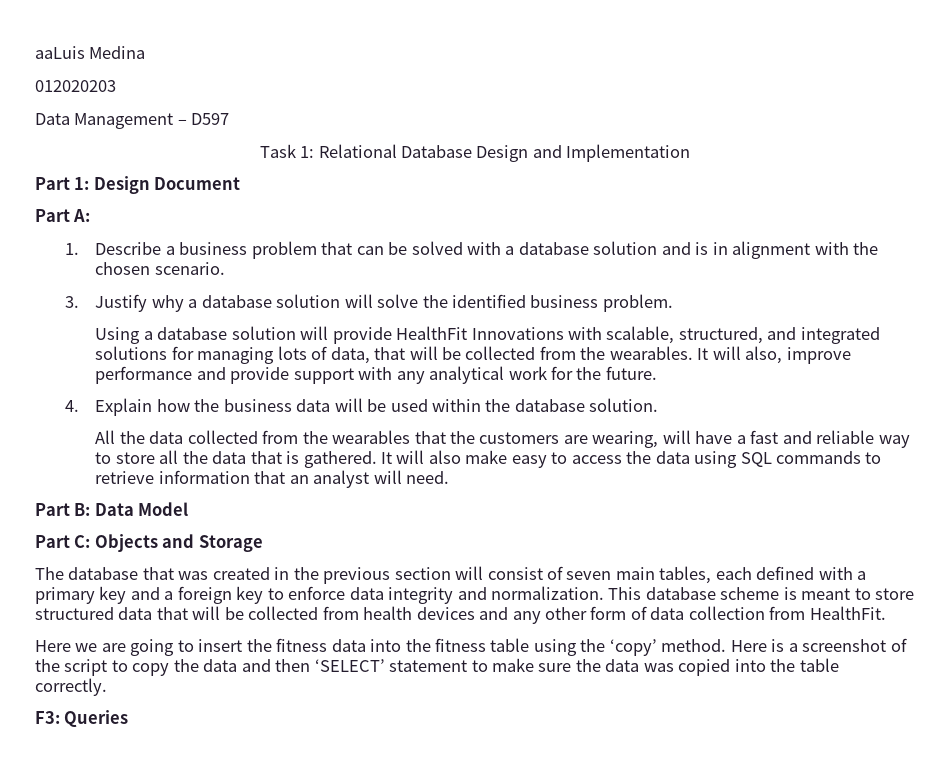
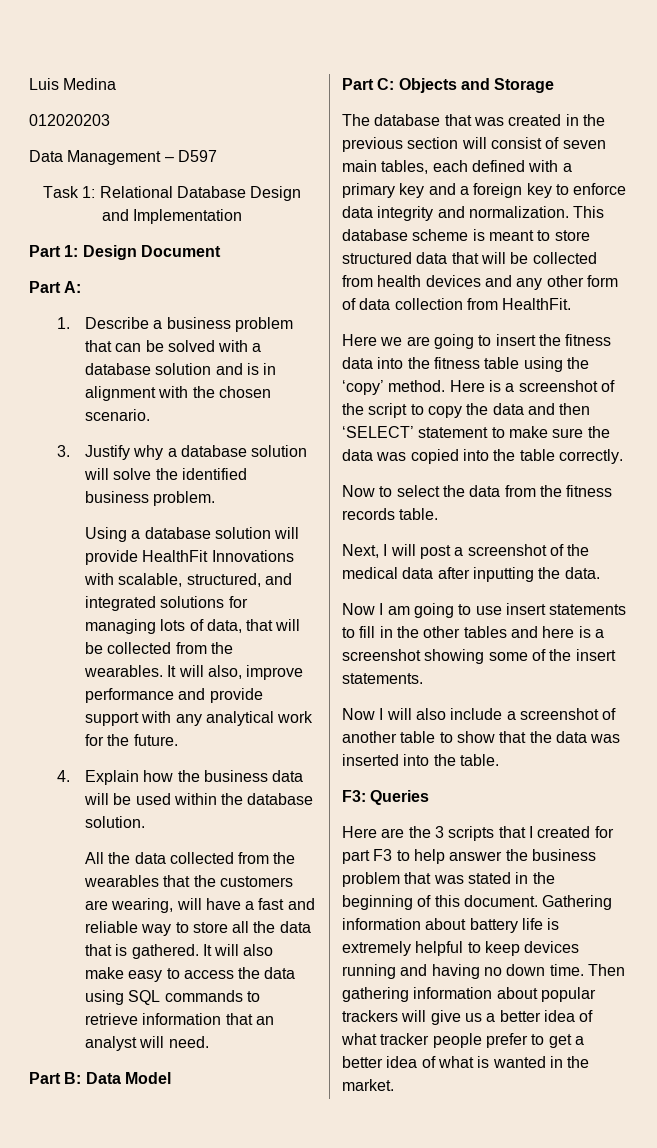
[35,46,85,59] aaLuis -> [29,78,59,90] Luis
[35,710,129,727] F3: Queries -> [342,485,613,497] [342,508,439,520] [342,544,590,559] [342,567,600,582] [342,603,627,618] [342,626,604,638] [342,649,616,664] [342,673,423,684] [342,708,617,720] [342,731,621,743] [342,754,499,766] [342,790,430,805] [342,826,614,841] [342,849,596,864] [342,872,555,887] [342,895,613,910] [342,918,560,933] [342,941,580,956] [342,964,625,979] [342,987,596,1002] [342,1010,594,1025] [341,1033,584,1048] [342,1056,590,1068] [342,1079,394,1091] Now to select the data from the fitness records table. // Next, I will post a screenshot of the medical data after inputting the data. // Now I am going to use insert statements to fill in the other tables and here is a screenshot showing some of the insert statements. // Now I will also include a screenshot of another table to show that the data was inserted into the table. // F3: Queries // Here are the 3 scripts that I created for part F3 to help answer the business problem that was stated in the beginning of this document. Gathering information about battery life is extremely helpful to keep devices running and having no down time. Then gathering information about popular trackers will give us a better idea of what tracker people prefer to get a better idea of what is wanted in the market.

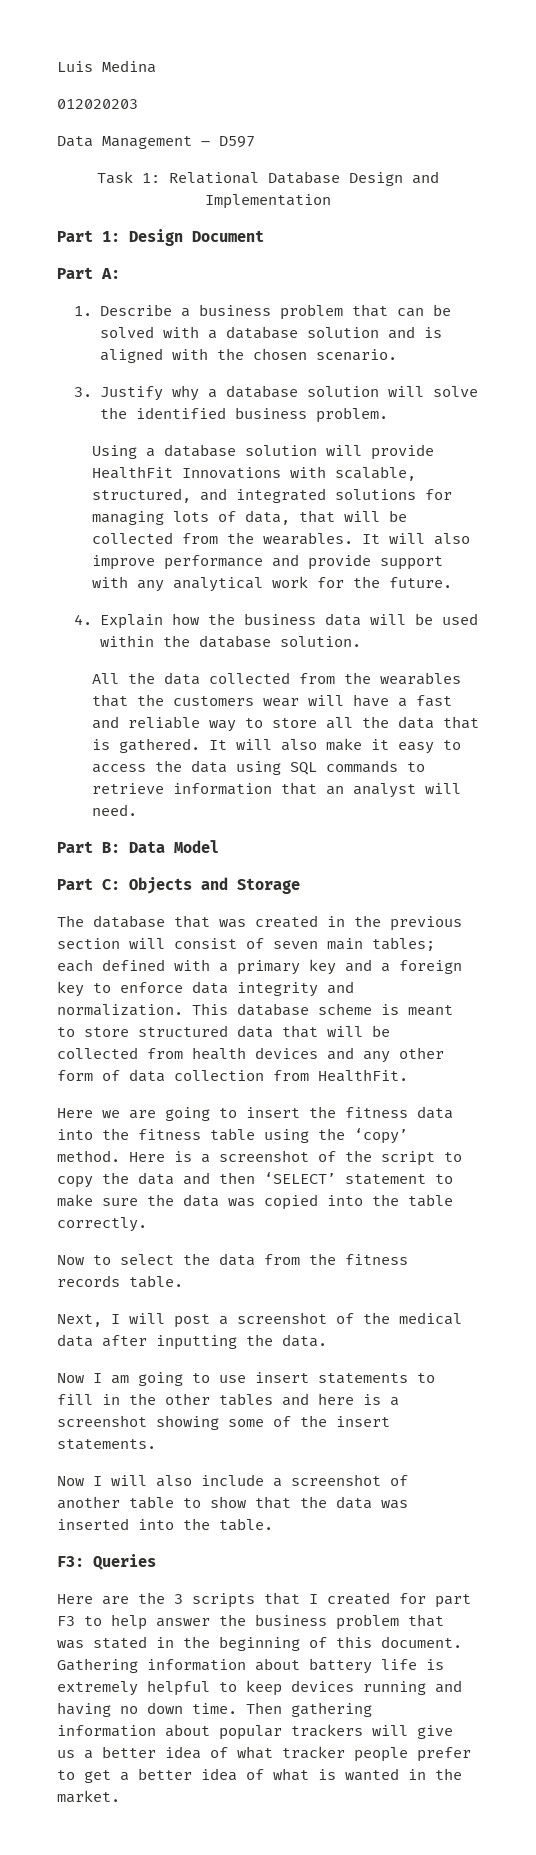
[263,363,277,375] [84,386,156,401] in alignment -> [99,348,163,363] aligned
[207,665,242,679] also, -> [433,533,470,545] also
[84,898,174,913] are wearing, -> [262,698,299,707] wear
(124, 973) none -> [370,739,389,750] it
[381,160,429,174] tables, -> [372,937,435,951] tables;

